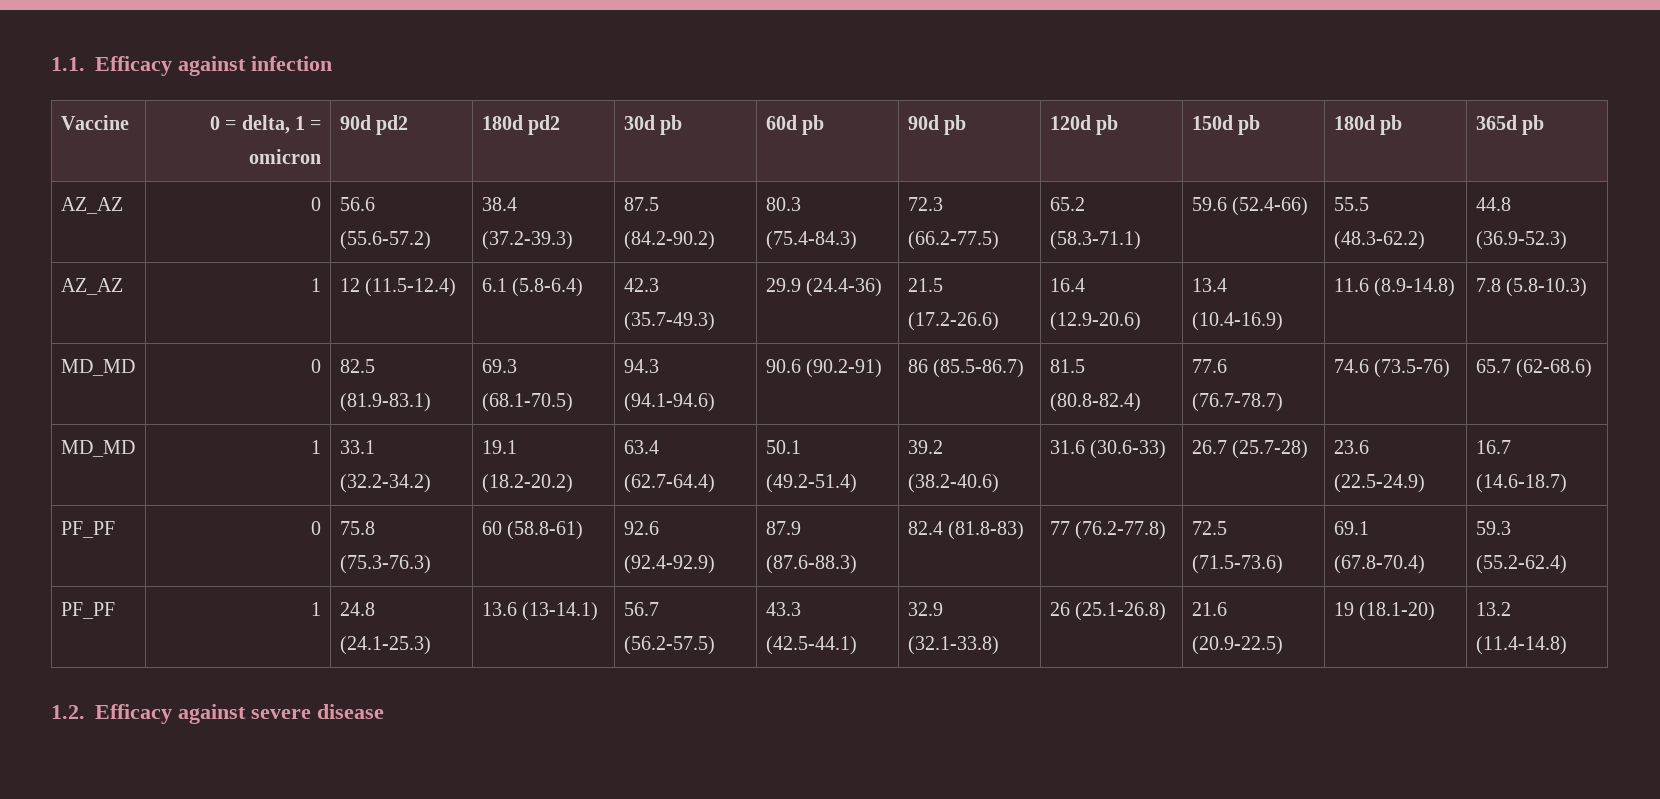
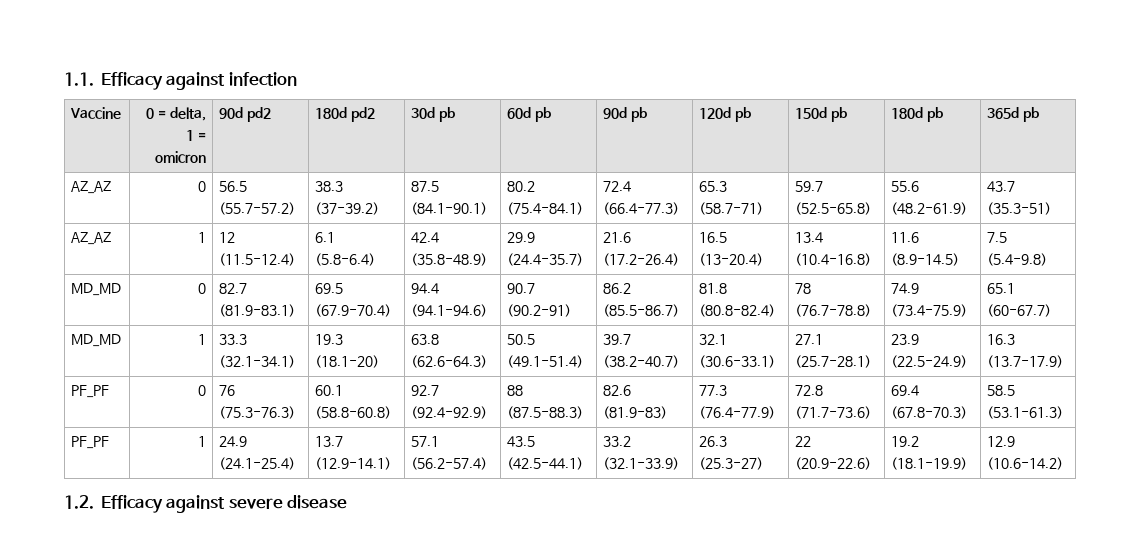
[339,197,375,211] [339,231,431,250] [481,197,517,211] [481,231,573,250] [623,197,659,211] [623,231,715,250] [765,197,801,211] [765,231,857,250] [907,197,943,211] [907,231,999,250] [1049,197,1085,211] [1049,231,1141,250] [1191,197,1309,216] [1333,197,1369,211] [1333,231,1425,250] [1475,197,1511,211] [1475,231,1567,250] 56.6 (55.6-57.2) | 38.4 (37.2-39.3) | 87.5 (84.2-90.2) | 80.3 (75.4-84.3) | 72.3 (66.2-77.5) | 65.2 (58.3-71.1) | 59.6 (52.4-66) | 55.5 (48.3-62.2) | 44.8 (36.9-52.3) -> [219,181,248,192] [219,202,296,215] [315,181,344,192] [315,202,380,215] [411,181,440,192] [411,202,488,215] [507,181,536,192] [507,202,584,215] [603,181,632,192] [603,202,680,215] [699,181,728,192] [699,202,764,215] [795,181,824,192] [795,202,872,215] [891,181,920,192] [891,202,968,215] [987,181,1016,192] [987,202,1052,215] 56.5 (55.7-57.2) | 38.3 (37-39.2) | 87.5 (84.1-90.1) | 80.2 (75.4-84.1) | 72.4 (66.4-77.3) | 65.3 (58.7-71) | 59.7 (52.5-65.8) | 55.6 (48.2-61.9) | 43.7 (35.3-51)
[623,278,659,292] [623,312,715,331] 42.3 (35.7-49.3) -> [411,232,440,243] [411,253,488,266] 42.4 (35.8-48.9)
[806,278,883,297] [907,278,943,292] [907,312,999,331] [1049,278,1085,292] [1049,312,1141,331] (24.4-36) | 21.5 (17.2-26.6) | 16.4 (12.9-20.6) -> [507,253,584,266] [603,232,632,243] [603,253,680,266] [699,232,728,243] [699,253,764,266] (24.4-35.7) | 21.6 (17.2-26.4) | 16.5 (13-20.4)
[1191,312,1283,331] (10.4-16.9) -> [795,253,872,266] (10.4-16.8)
[1374,278,1456,297] [1475,278,1588,297] (8.9-14.8) | 7.8 (5.8-10.3) -> [891,253,960,266] [987,232,1008,243] [987,253,1048,266] (8.9-14.5) | 7.5 (5.4-9.8)
[339,359,375,373] 82.5 -> [219,283,248,294] 82.7
[481,359,517,373] [481,393,573,412] [623,359,659,373] 69.3 (68.1-70.5) | 94.3 -> [315,283,344,294] [315,304,392,317] [411,283,440,294] 69.5 (67.9-70.4) | 94.4
[765,359,801,373] 90.6 -> [507,283,536,294] 90.7
[907,359,928,373] 86 -> [603,283,632,294] 86.2
[1049,359,1085,373] 81.5 -> [699,283,728,294] 81.8
[1191,359,1227,373] [1191,393,1283,412] [1333,359,1451,378] [1475,359,1593,378] [60,440,135,457] [311,440,322,454] [339,440,375,454] [339,474,431,493] [481,440,517,454] [481,474,573,493] [623,440,659,454] [623,474,715,493] [765,440,801,454] [765,474,857,493] [907,440,943,454] [907,474,999,493] [1049,440,1167,459] [1191,440,1309,459] [1333,440,1369,454] 77.6 (76.7-78.7) | 74.6 (73.5-76) | 65.7 (62-68.6) // MD_MD | 1 | 33.1 (32.2-34.2) | 19.1 (18.2-20.2) | 63.4 (62.7-64.4) | 50.1 (49.2-51.4) | 39.2 (38.2-40.6) | 31.6 (30.6-33) | 26.7 (25.7-28) | 23.6 -> [795,283,812,294] [795,304,872,317] [891,283,920,294] [891,304,968,317] [987,283,1016,294] [987,304,1052,317] [71,334,122,347] [197,334,206,345] [219,334,248,345] [219,355,296,368] [315,334,344,345] [315,355,380,368] [411,334,440,345] [411,355,488,368] [507,334,536,345] [507,355,584,368] [603,334,632,345] [603,355,680,368] [699,334,728,345] [699,355,776,368] [795,334,824,345] [795,355,872,368] [891,334,920,345] 78 (76.7-78.8) | 74.9 (73.4-75.9) | 65.1 (60-67.7) // MD_MD | 1 | 33.3 (32.1-34.1) | 19.3 (18.1-20) | 63.8 (62.6-64.3) | 50.5 (49.1-51.4) | 39.7 (38.2-40.7) | 32.1 (30.6-33.1) | 27.1 (25.7-28.1) | 23.9
[1475,440,1511,454] [1475,474,1567,493] 16.7 (14.6-18.7) -> [987,334,1016,345] [987,355,1064,368] 16.3 (13.7-17.9)
[339,521,375,535] 75.8 -> [219,385,236,396] 76
[481,521,584,540] [623,521,659,535] [623,555,715,574] [765,521,801,535] [765,555,857,574] [907,521,1025,540] [1049,521,1167,540] [1191,521,1227,535] [1191,555,1283,574] [1333,521,1369,535] [1333,555,1425,574] [1475,521,1511,535] [1475,555,1567,574] [60,602,115,619] [311,602,322,616] [339,602,375,616] [339,636,431,655] [481,602,599,621] [623,602,659,616] [623,636,715,655] [765,602,801,616] [765,636,857,655] [907,602,943,616] [907,636,999,655] [1049,602,1167,621] [1191,602,1227,616] [1191,636,1283,655] [1333,602,1436,621] [1475,602,1511,616] [1475,636,1567,655] 60 (58.8-61) | 92.6 (92.4-92.9) | 87.9 (87.6-88.3) | 82.4 (81.8-83) | 77 (76.2-77.8) | 72.5 (71.5-73.6) | 69.1 (67.8-70.4) | 59.3 (55.2-62.4) // PF_PF | 1 | 24.8 (24.1-25.3) | 13.6 (13-14.1) | 56.7 (56.2-57.5) | 43.3 (42.5-44.1) | 32.9 (32.1-33.8) | 26 (25.1-26.8) | 21.6 (20.9-22.5) | 19 (18.1-20) | 13.2 (11.4-14.8) -> [315,385,344,396] [315,406,392,419] [411,385,440,396] [411,406,488,419] [507,385,524,396] [507,406,584,419] [603,385,632,396] [603,406,668,419] [699,385,728,396] [699,406,776,419] [795,385,824,396] [795,406,872,419] [891,385,920,396] [891,406,968,419] [987,385,1016,396] [987,406,1064,419] [71,436,110,449] [197,436,206,447] [219,436,248,447] [219,457,296,470] [315,436,344,447] [315,457,392,470] [411,436,440,447] [411,457,488,470] [507,436,536,447] [507,457,584,470] [603,436,632,447] [603,457,680,470] [699,436,728,447] [699,457,764,470] [795,436,812,447] [795,457,872,470] [891,436,920,447] [891,457,968,470] [987,436,1016,447] [987,457,1064,470] 60.1 (58.8-60.8) | 92.7 (92.4-92.9) | 88 (87.5-88.3) | 82.6 (81.9-83) | 77.3 (76.4-77.9) | 72.8 (71.7-73.6) | 69.4 (67.8-70.3) | 58.5 (53.1-61.3) // PF_PF | 1 | 24.9 (24.1-25.4) | 13.7 (12.9-14.1) | 57.1 (56.2-57.4) | 43.5 (42.5-44.1) | 33.2 (32.1-33.9) | 26.3 (25.3-27) | 22 (20.9-22.6) | 19.2 (18.1-19.9) | 12.9 (10.6-14.2)

